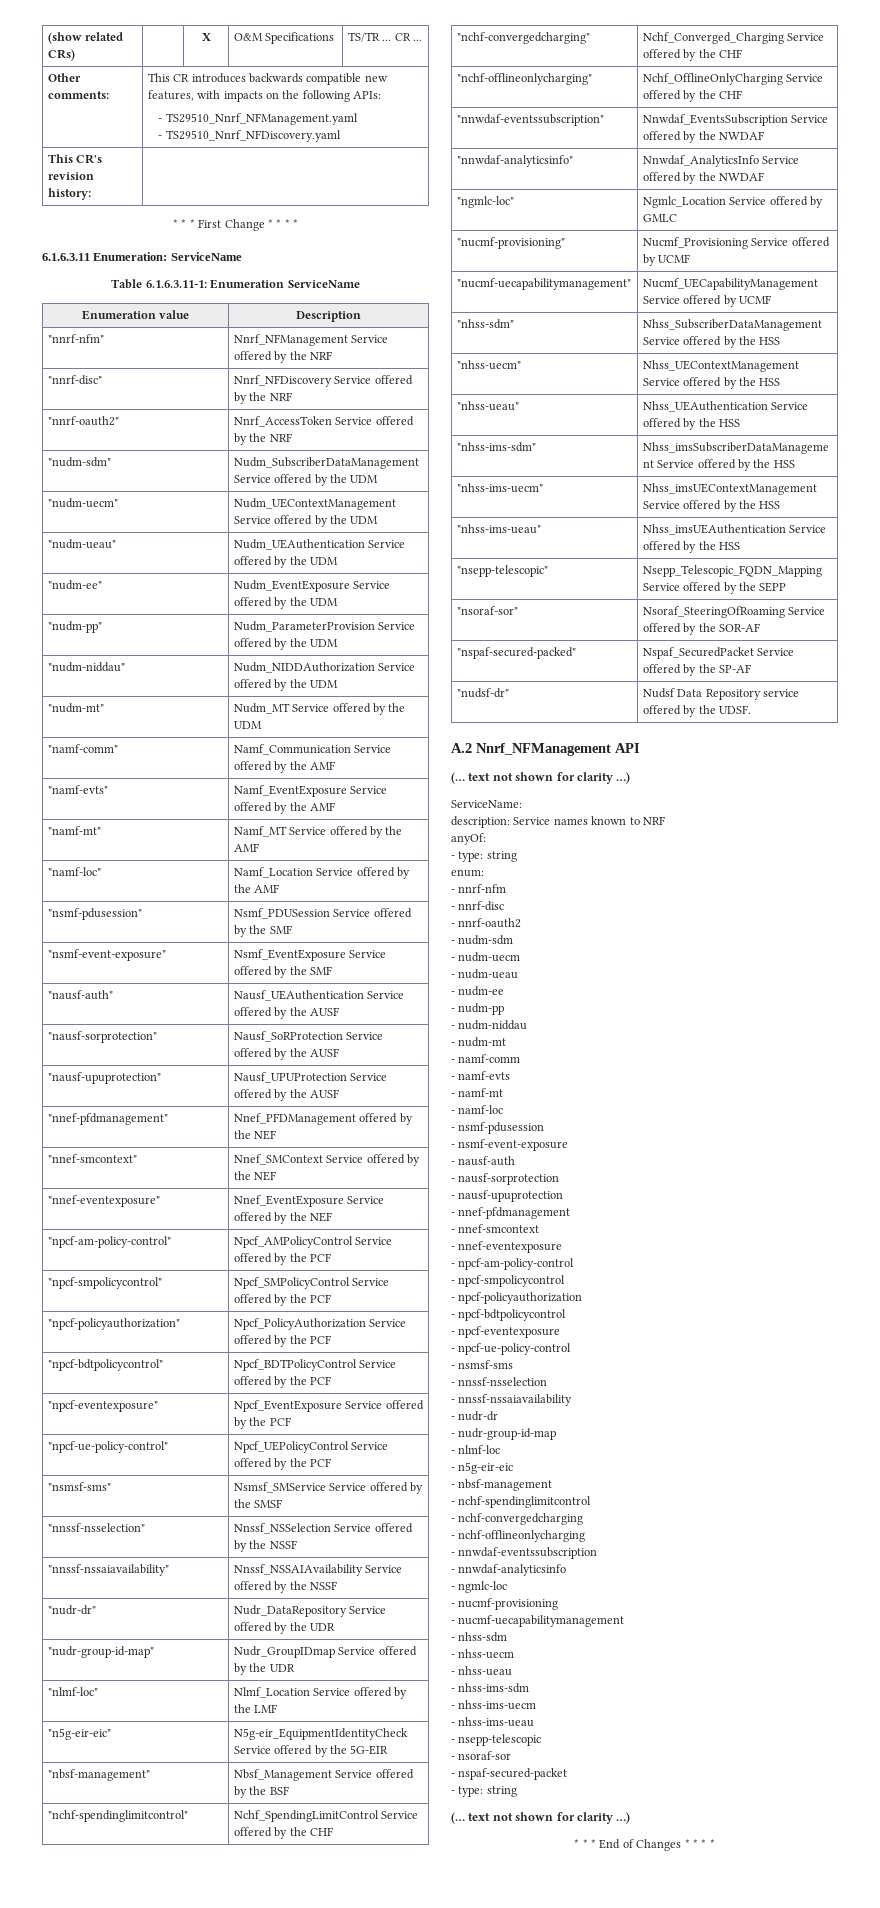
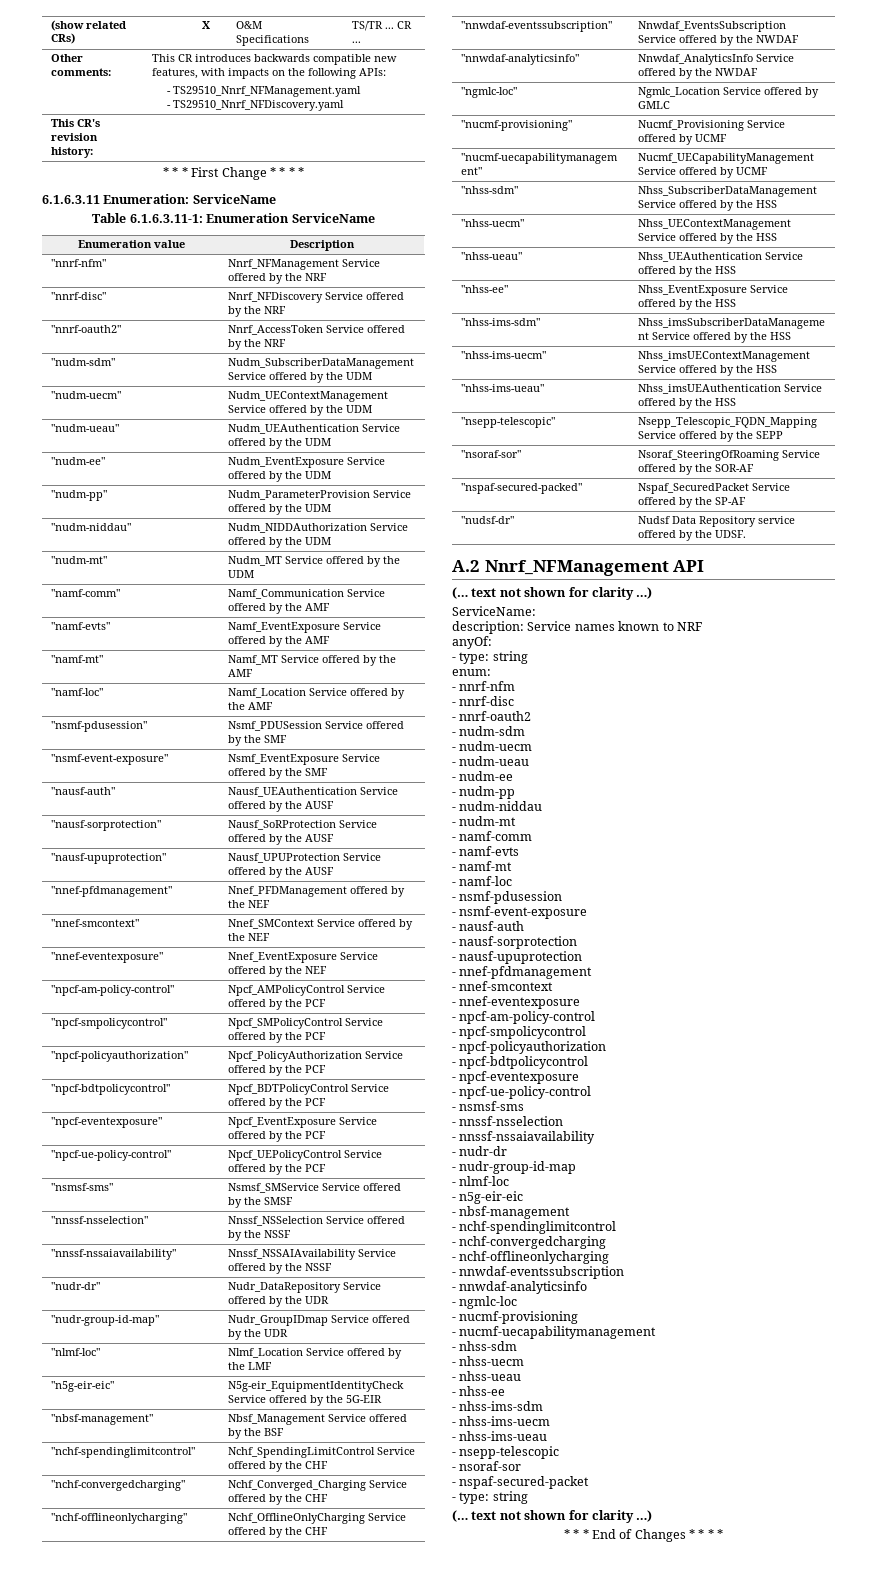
(740, 423) none -> [461,285,509,293] [638,285,789,296] [638,299,737,310] // "nhss-ee" | Nhss_EventExposure Service offered by the HSS
(513, 1671) none -> [452,1386,506,1396] // - nhss-ee

